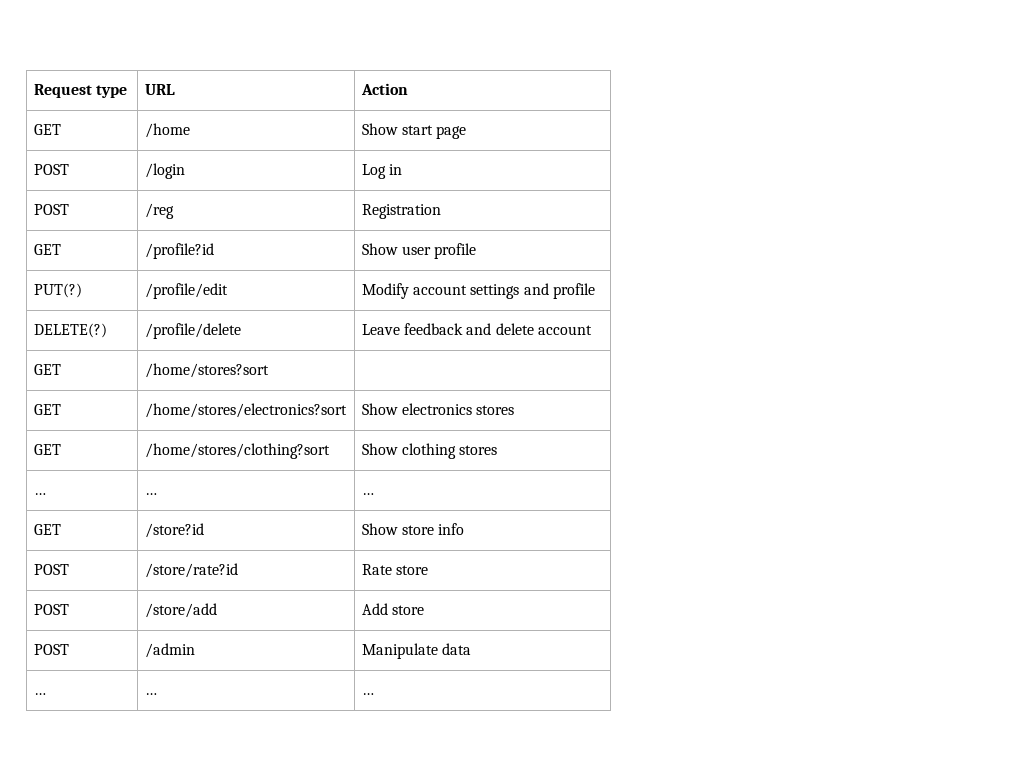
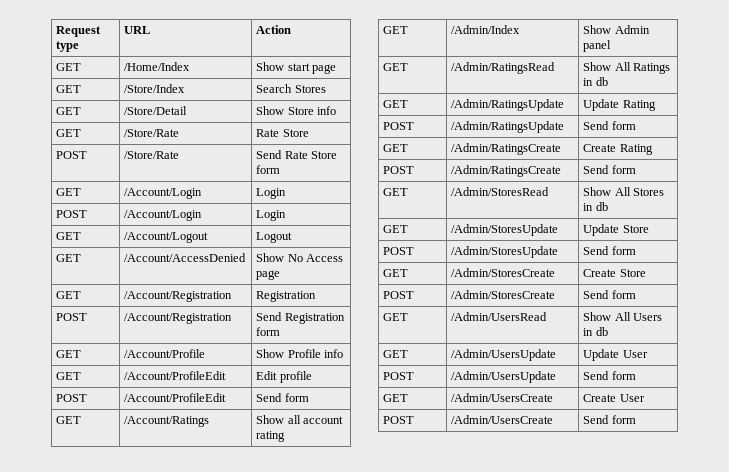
[144,123,190,138] /home -> [124,62,191,71] /Home/Index
[33,164,69,175] [144,163,185,179] [361,164,403,179] [33,204,69,215] [144,203,174,219] [361,204,441,219] [33,244,61,255] [144,243,214,259] [361,243,477,259] [33,283,82,298] [144,283,228,299] [361,283,596,299] [33,323,107,338] [144,323,241,339] [361,323,593,335] [33,364,61,375] [144,363,269,378] [33,404,61,415] [144,403,347,418] [361,403,515,415] [33,444,61,455] [144,443,330,459] [361,443,498,459] [33,493,46,495] [144,493,157,495] [361,493,374,495] [33,524,61,535] [144,523,204,538] [361,523,465,535] [33,564,69,575] [144,563,238,578] [361,564,429,575] [33,604,69,615] [144,603,217,618] [361,603,425,615] [33,644,69,655] [144,643,195,658] [361,643,472,659] [33,693,46,695] [144,693,157,695] [361,693,374,695] POST | /login | Log in // POST | /reg | Registration // GET | /profile?id | Show user profile // PUT(?) | /profile/edit | Modify account settings and profile // DELETE(?) | /profile/delete | Leave feedback and delete account // GET | /home/stores?sort | // GET | /home/stores/electronics?sort | Show electronics stores // GET | /home/stores/clothing?sort | Show clothing stores // … | … | … // GET | /store?id | Show store info // POST | /store/rate?id | Rate store // POST | /store/add | Add store // POST | /admin | Manipulate data // … | … | … -> [56,85,82,93] [124,84,186,93] [256,84,326,93] [56,107,82,115] [124,106,188,115] [256,106,336,115] [56,129,82,137] [124,129,180,137] [256,129,309,137] [56,151,88,159] [124,151,180,159] [256,150,337,159] [256,165,281,174] [56,188,82,196] [124,188,203,199] [256,188,287,199] [56,210,88,218] [124,210,203,221] [256,210,287,221] [56,232,82,240] [124,232,209,243] [256,232,293,243] [56,254,82,262] [124,253,247,262] [256,253,343,262] [256,270,281,280] [56,291,82,299] [124,291,233,302] [256,291,317,302] [56,313,88,321] [124,313,233,324] [256,312,345,324] [256,327,281,336] [56,350,82,358] [124,349,206,358] [256,349,343,358] [56,372,82,380] [124,371,227,380] [256,371,312,383] [56,394,88,402] [124,393,227,402] [256,393,309,402] [56,416,82,424] [124,416,210,427] [256,415,343,424] [256,431,286,442] [383,26,409,34] [451,25,521,34] [583,25,650,34] [583,40,612,52] [383,63,409,71] [451,62,556,74] [583,62,670,74] [583,77,608,86] [383,100,409,108] [451,99,565,111] [583,99,656,111] [383,122,415,130] [451,121,565,133] [583,121,636,130] [383,144,409,152] [451,143,562,155] [583,144,653,155] [383,166,415,174] [451,165,562,177] [583,165,636,174] [383,188,409,196] [451,187,550,196] [583,187,664,196] [583,202,608,211] [383,225,409,233] [451,224,559,236] [583,224,649,236] [383,247,415,255] [451,246,559,258] [583,246,636,255] [383,269,409,277] [451,268,556,277] [583,269,646,277] [383,291,415,299] [451,290,556,299] [583,290,636,299] [383,313,409,321] [451,312,548,321] [583,312,662,321] [583,327,608,336] [383,350,409,358] [451,349,557,361] [583,349,648,361] [383,372,415,380] [451,371,557,383] [583,371,636,380] [383,394,409,402] [451,393,554,402] [583,394,645,402] [383,416,415,424] [451,415,554,424] [583,415,636,424] GET | /Store/Index | Search Stores // GET | /Store/Detail | Show Store info // GET | /Store/Rate | Rate Store // POST | /Store/Rate | Send Rate Store form // GET | /Account/Login | Login // POST | /Account/Login | Login // GET | /Account/Logout | Logout // GET | /Account/AccessDenied | Show No Access page // GET | /Account/Registration | Registration // POST | /Account/Registration | Send Registration form // GET | /Account/Profile | Show Profile info // GET | /Account/ProfileEdit | Edit profile // POST | /Account/ProfileEdit | Send form // GET | /Account/Ratings | Show all account rating // GET | /Admin/Index | Show Admin panel // GET | /Admin/RatingsRead | Show All Ratings in db // GET | /Admin/RatingsUpdate | Update Rating // POST | /Admin/RatingsUpdate | Send form // GET | /Admin/RatingsCreate | Create Rating // POST | /Admin/RatingsCreate | Send form // GET | /Admin/StoresRead | Show All Stores in db // GET | /Admin/StoresUpdate | Update Store // POST | /Admin/StoresUpdate | Send form // GET | /Admin/StoresCreate | Create Store // POST | /Admin/StoresCreate | Send form // GET | /Admin/UsersRead | Show All Users in db // GET | /Admin/UsersUpdate | Update User // POST | /Admin/UsersUpdate | Send form // GET | /Admin/UsersCreate | Create User // POST | /Admin/UsersCreate | Send form

